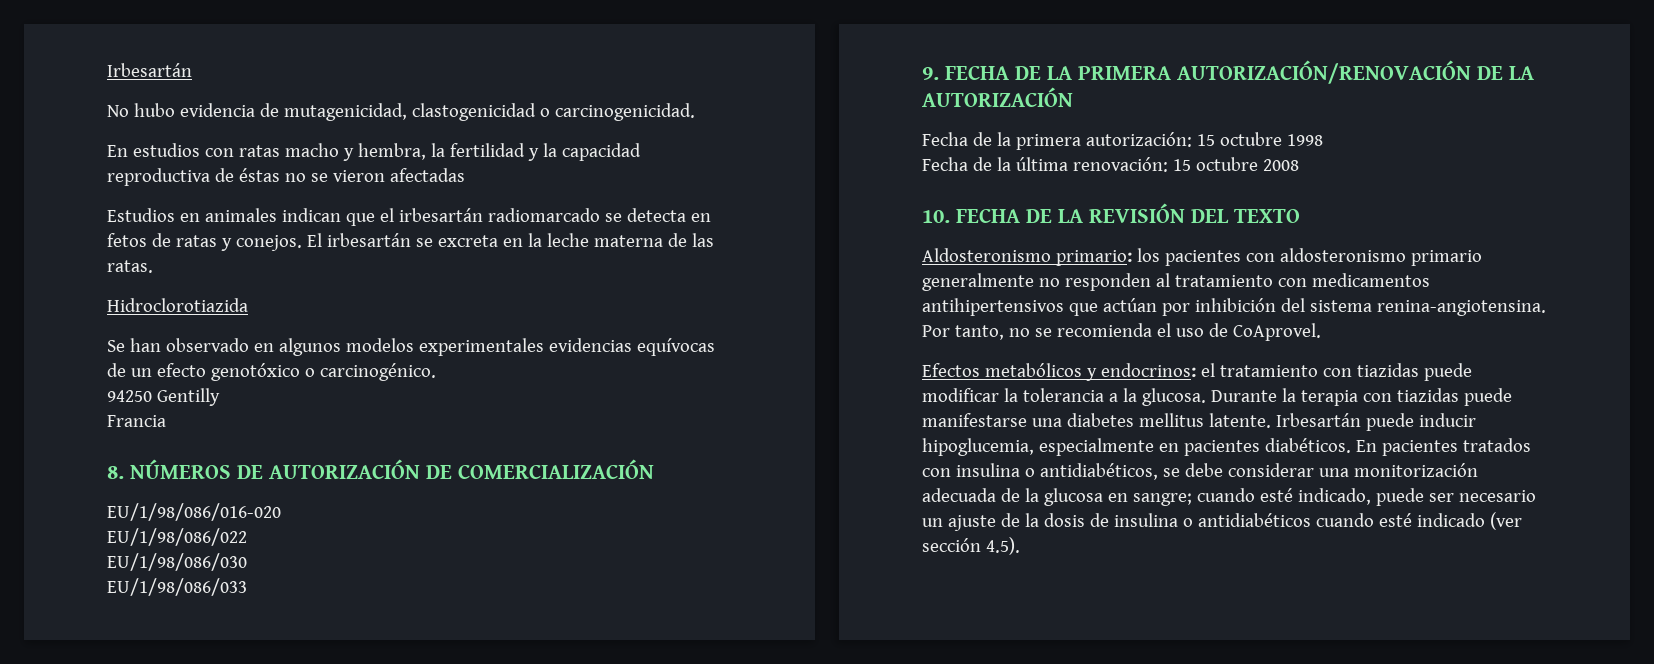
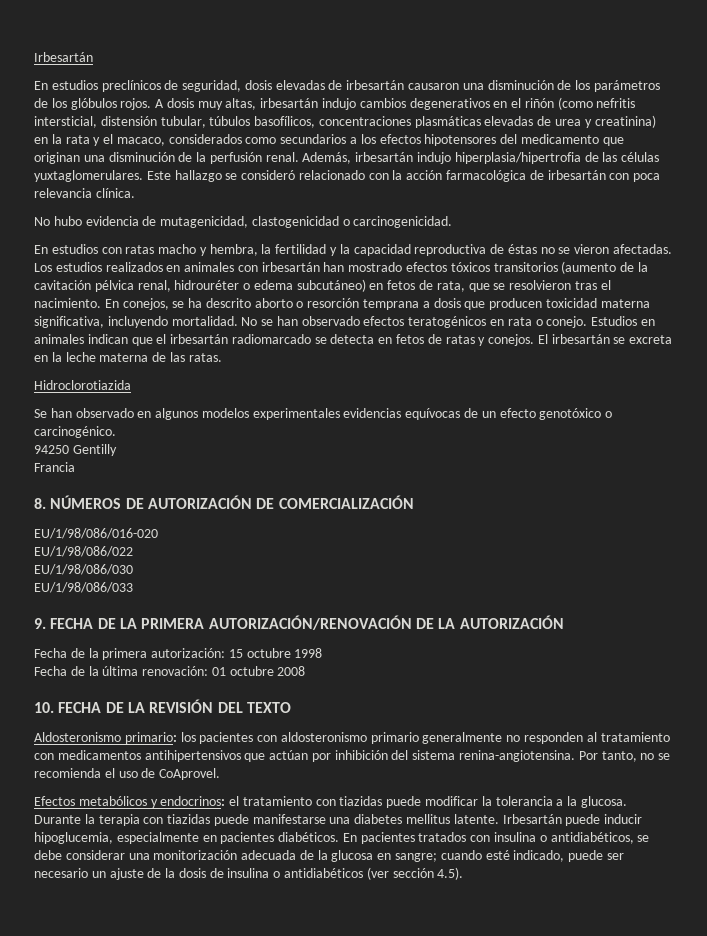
[107,63,192,77] Irbesartán -> [34,52,93,62] [34,80,660,92] [34,97,636,110] [34,115,656,128] [34,134,624,146] [34,152,660,164] [34,170,661,182] [34,188,135,198] Irbesartán // En estudios preclínicos de seguridad, dosis elevadas de irbesartán causaron una disminución de los parámetros de los glóbulos rojos. A dosis muy altas, irbesartán indujo cambios degenerativos en el riñón (como nefritis intersticial, distensión tubular, túbulos basofílicos, concentraciones plasmáticas elevadas de urea y creatinina) en la rata y el macaco, considerados como secundarios a los efectos hipotensores del medicamento que originan una disminución de la perfusión renal. Además, irbesartán indujo hiperplasia/hipertrofia de las células yuxtaglomerulares. Este hallazgo se consideró relacionado con la acción farmacológica de irbesartán con poca relevancia clínica.
[389,168,465,182] afectadas // -> [613,244,673,254] [34,261,648,274] [34,279,611,292] [34,298,650,310] [34,316,588,328] afectadas. Los estudios realizados en animales con irbesartán han mostrado efectos tóxicos transitorios (aumento de la cavitación pélvica renal, hidrouréter o edema subcutáneo) en fetos de rata, que se resolvieron tras el nacimiento. En conejos, se ha descrito aborto o resorción temprana a dosis que producen toxicidad materna significativa, incluyendo mortalidad. No se han observado efectos teratogénicos en rata o conejo.
[1172,159,1191,171] 15 -> [211,667,226,676] 01
[1315,513,1485,527] cuando esté indicado -> (364, 873) none

